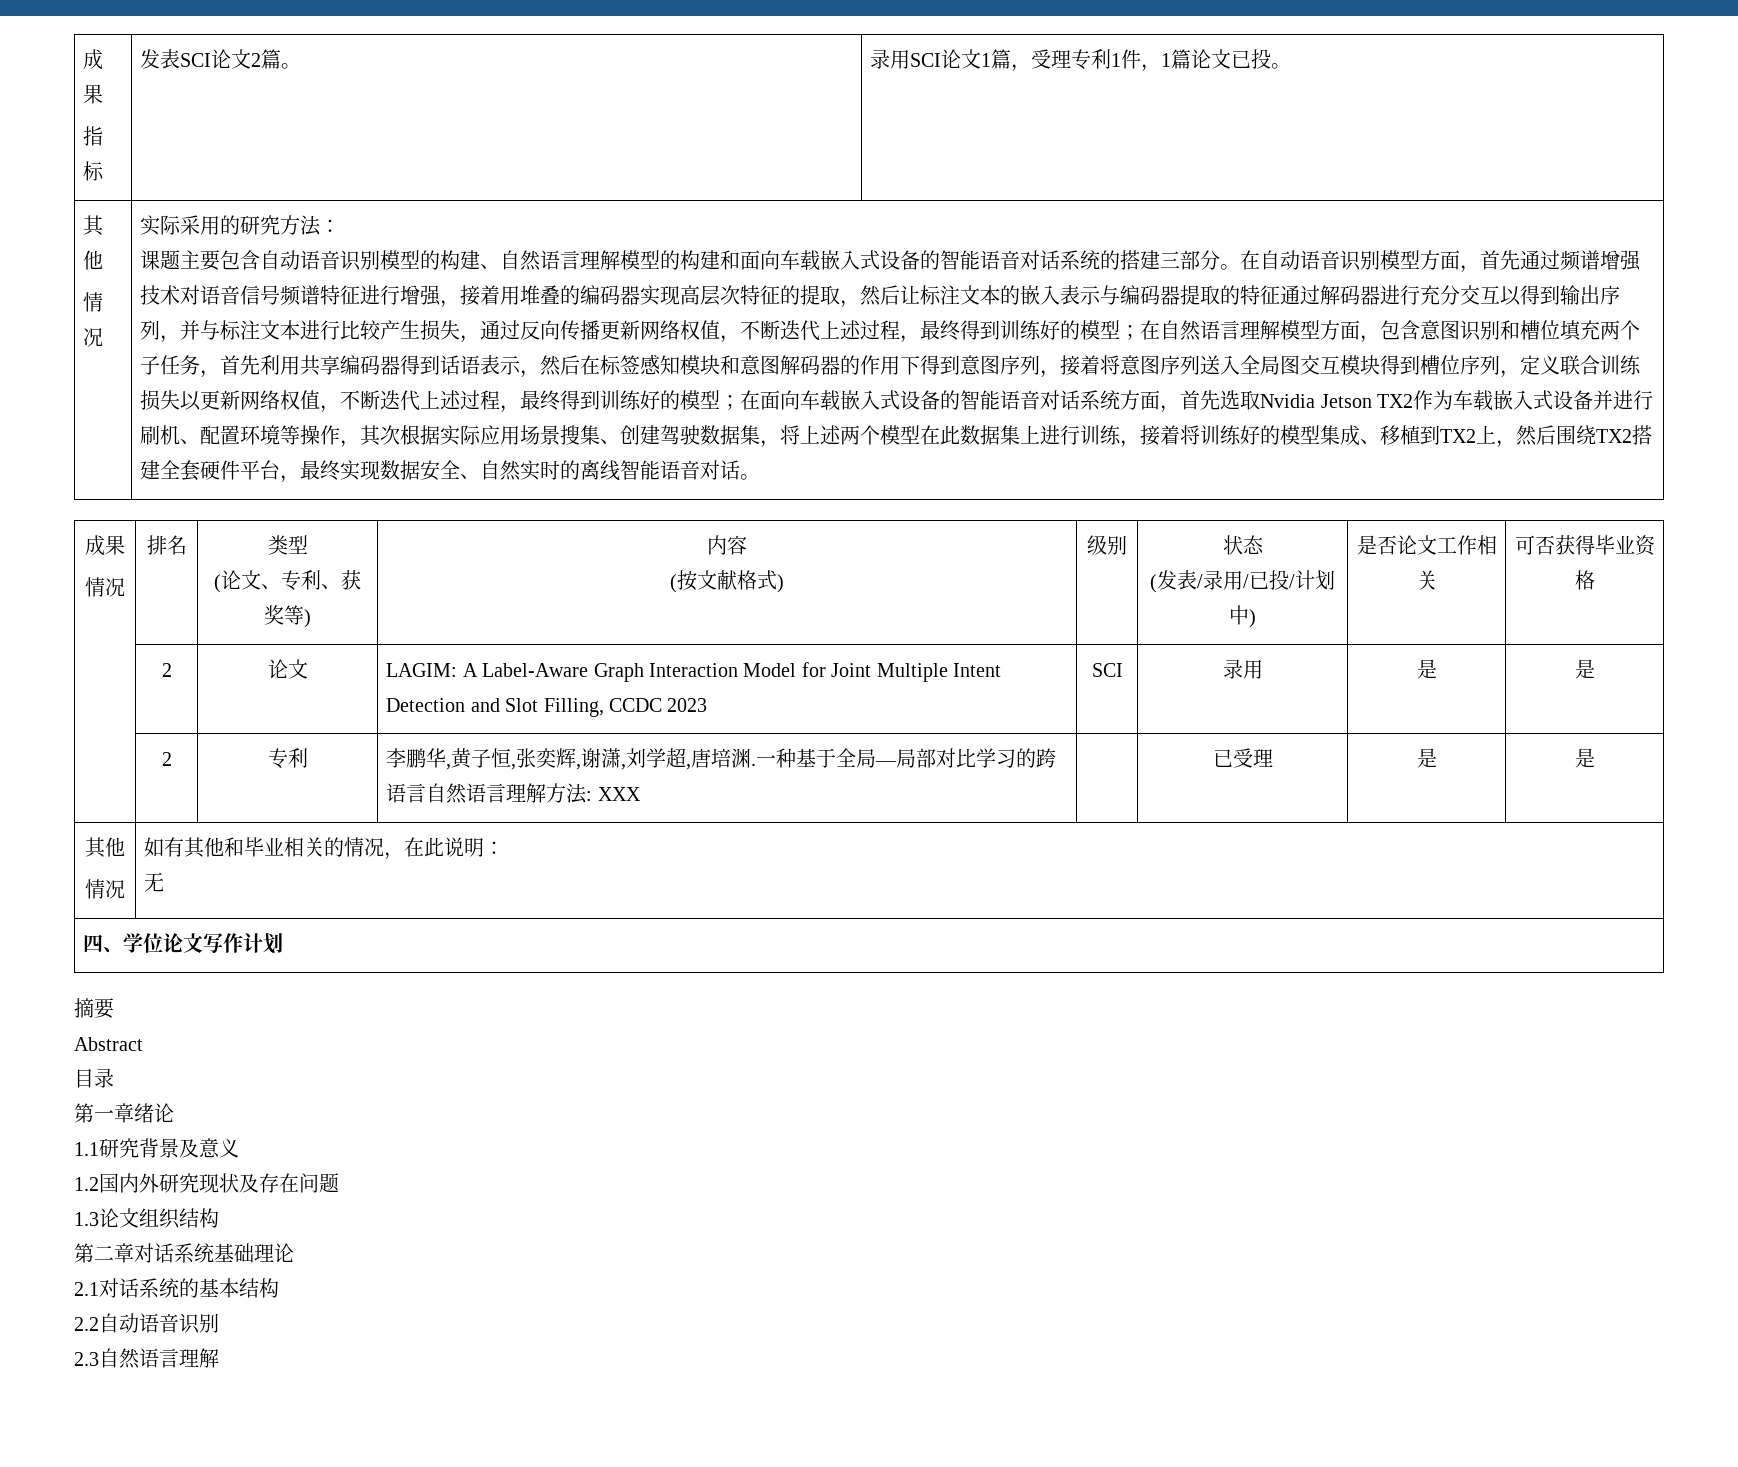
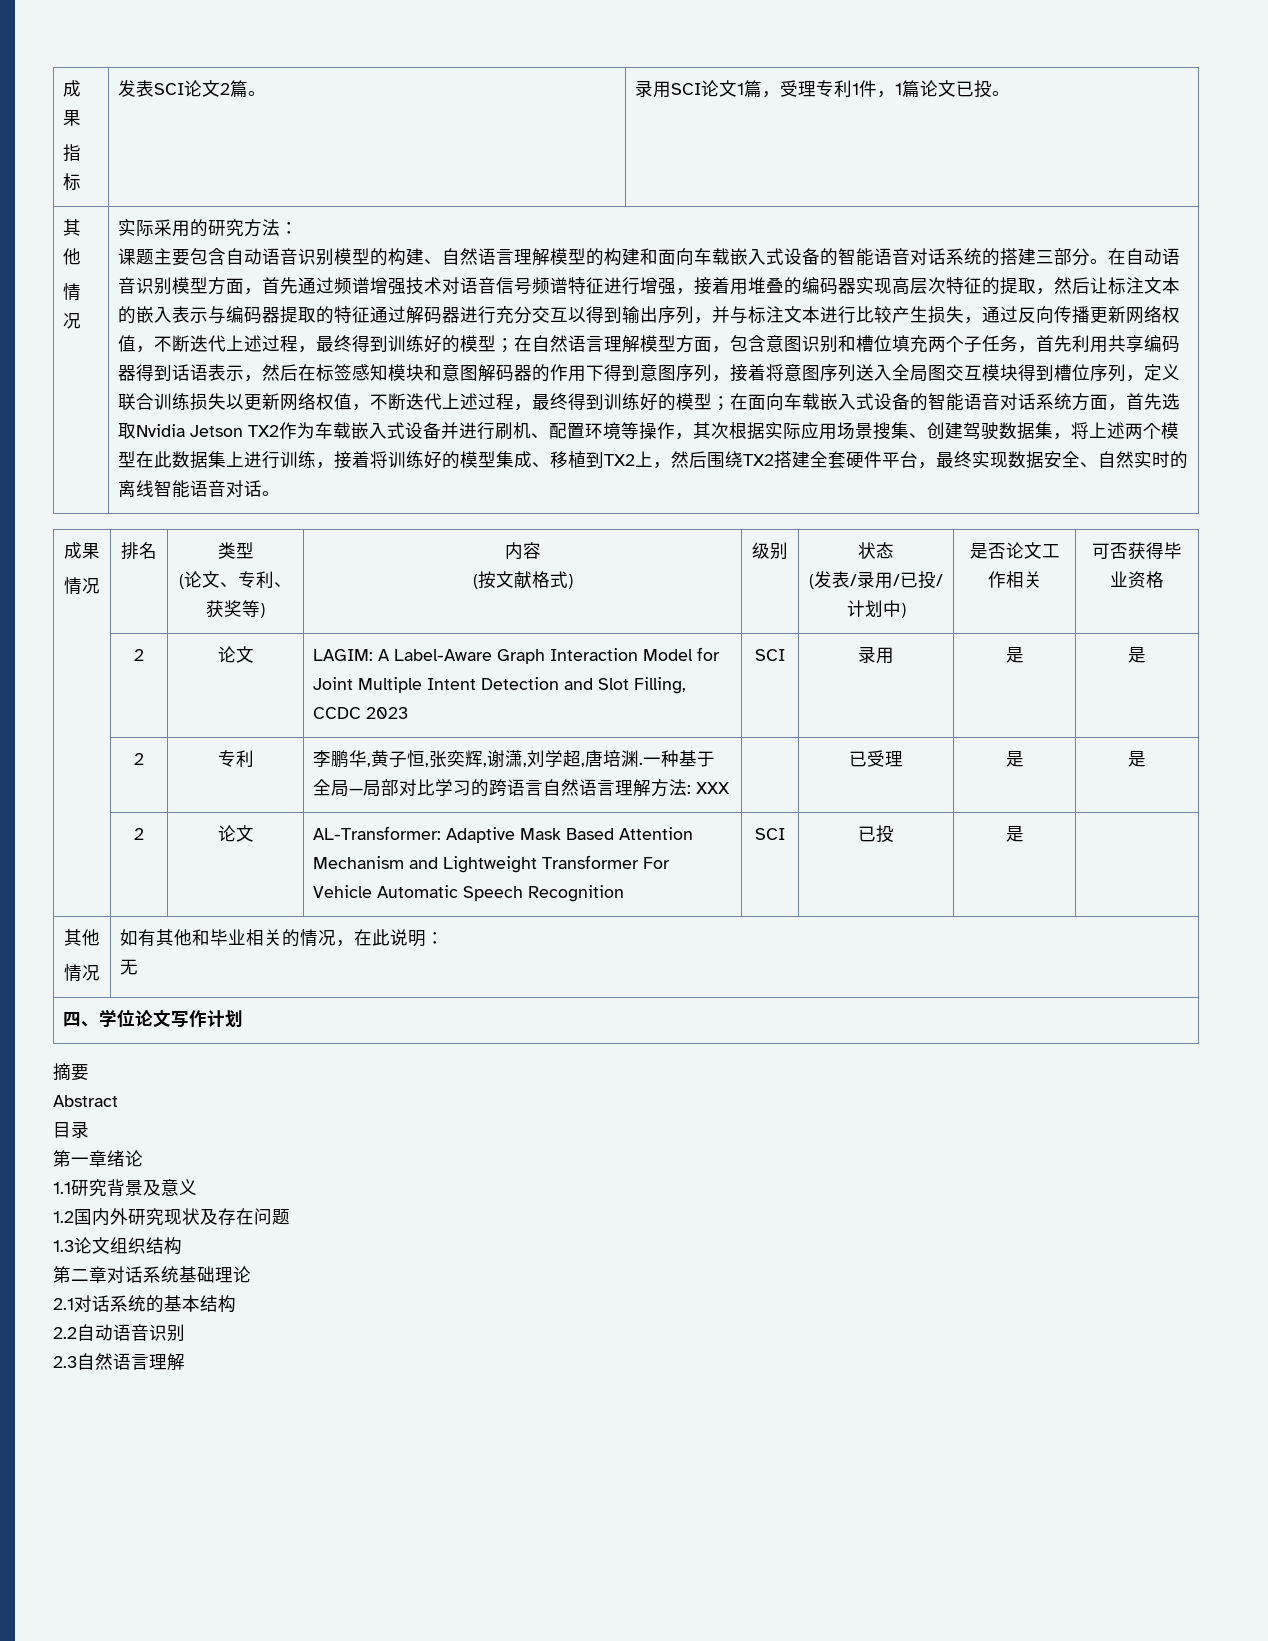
(1595, 758) none -> [134,828,144,840] [217,825,254,842] [313,826,694,843] [313,855,671,873] [313,885,625,902] [755,828,785,840] [858,825,894,843] [1005,826,1024,842] // | 2 | 论文 | AL-Transformer: Adaptive Mask Based Attention Mechanism and Lightweight Transformer For Vehicle Automatic Speech Recognition | SCI | 已投 | 是 |

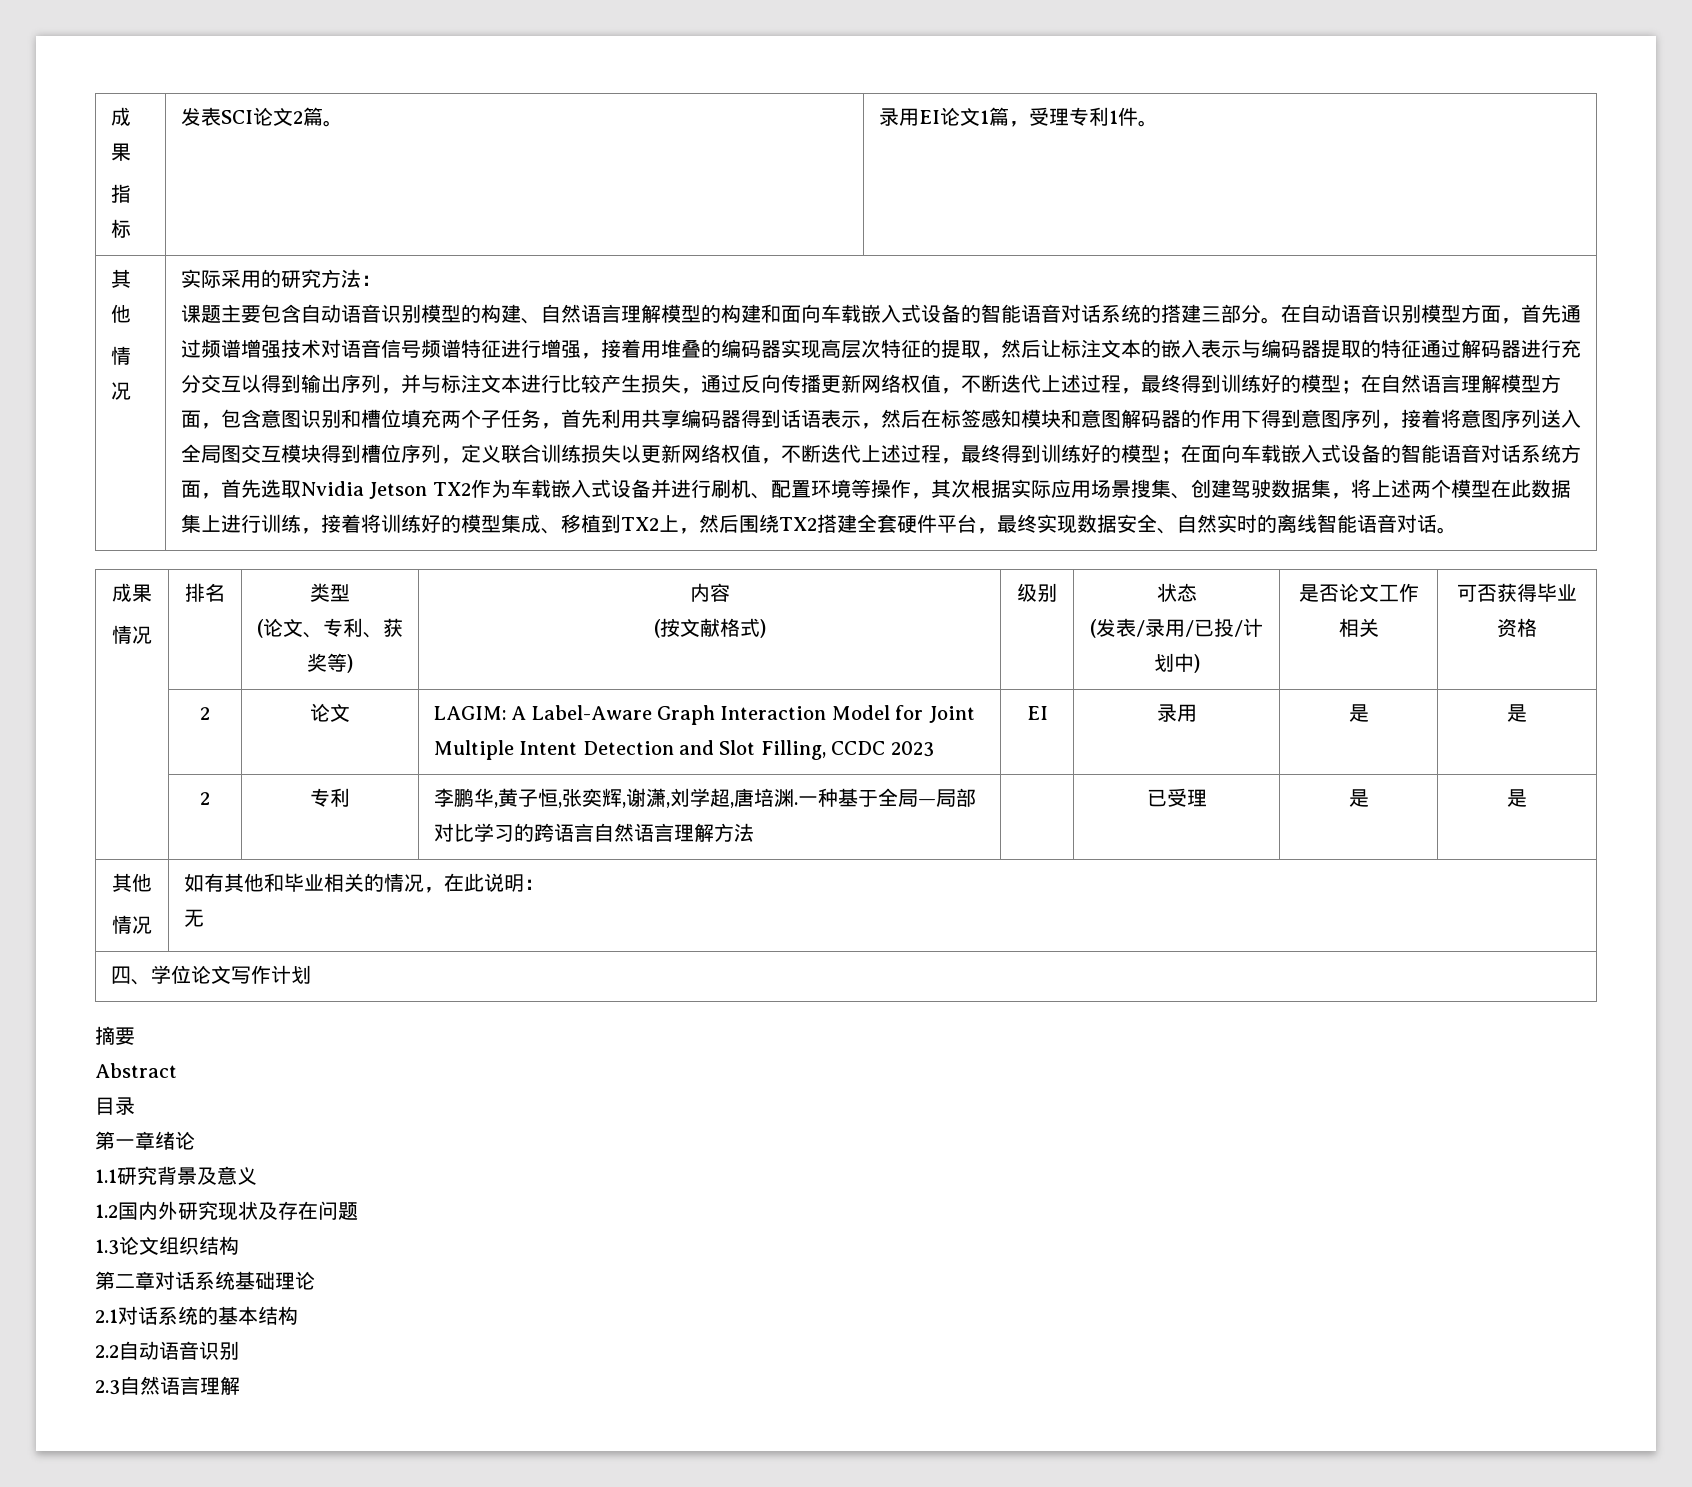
[671,83,702,95] SCI -> [918,110,940,124] EI
[877,80,993,98] ，1篇论文已投 -> (1138, 116) none
[755,649,785,661] SCI -> [1026,706,1048,720] EI
[687,782,731,794] : XXX -> (754, 832) none
[134,828,144,840] [217,825,254,842] [313,826,694,843] [313,855,671,873] [313,885,625,902] [755,828,785,840] [858,825,894,843] [1005,826,1024,842] // | 2 | 论文 | AL-Transformer: Adaptive Mask Based Attention Mechanism and Lightweight Transformer For Vehicle Automatic Speech Recognition | SCI | 已投 | 是 | -> (1527, 798) none

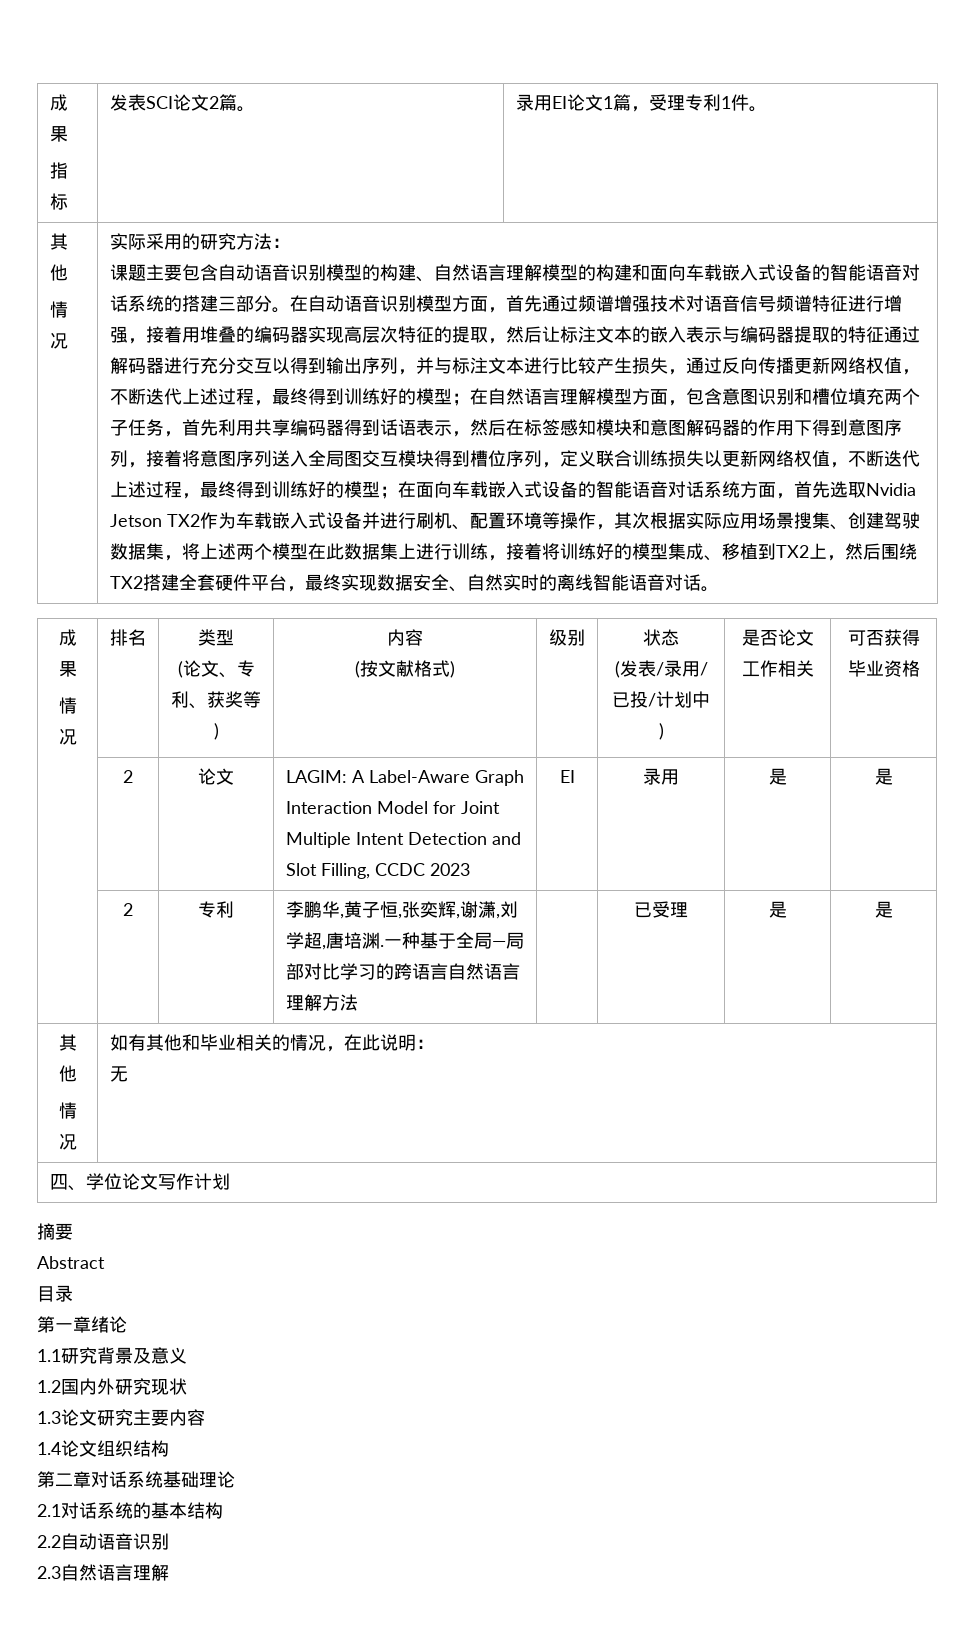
[258,1201,358,1220] 及存在问题 -> (187, 1386) none
(159, 1245) none -> [97,1409,205,1426] [37,1440,97,1457] 研究主要内容 // 1.4论文

